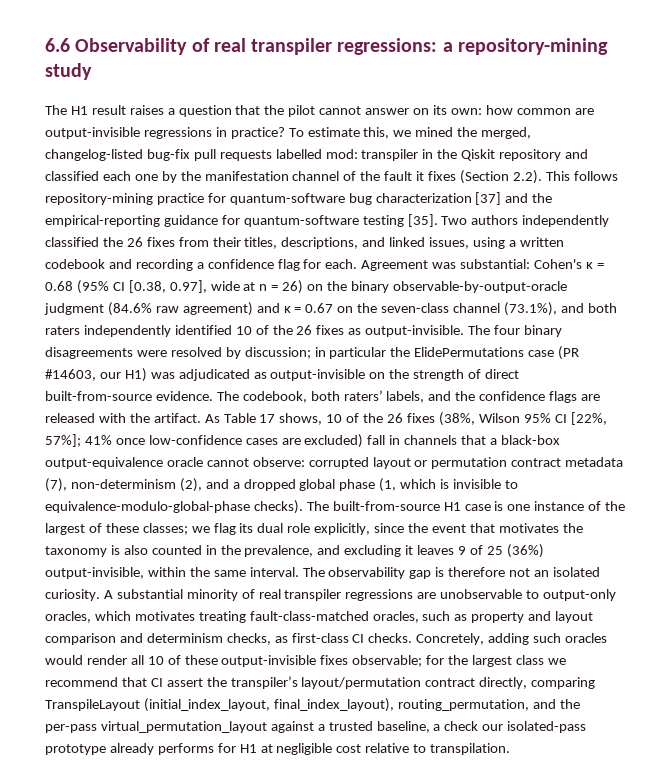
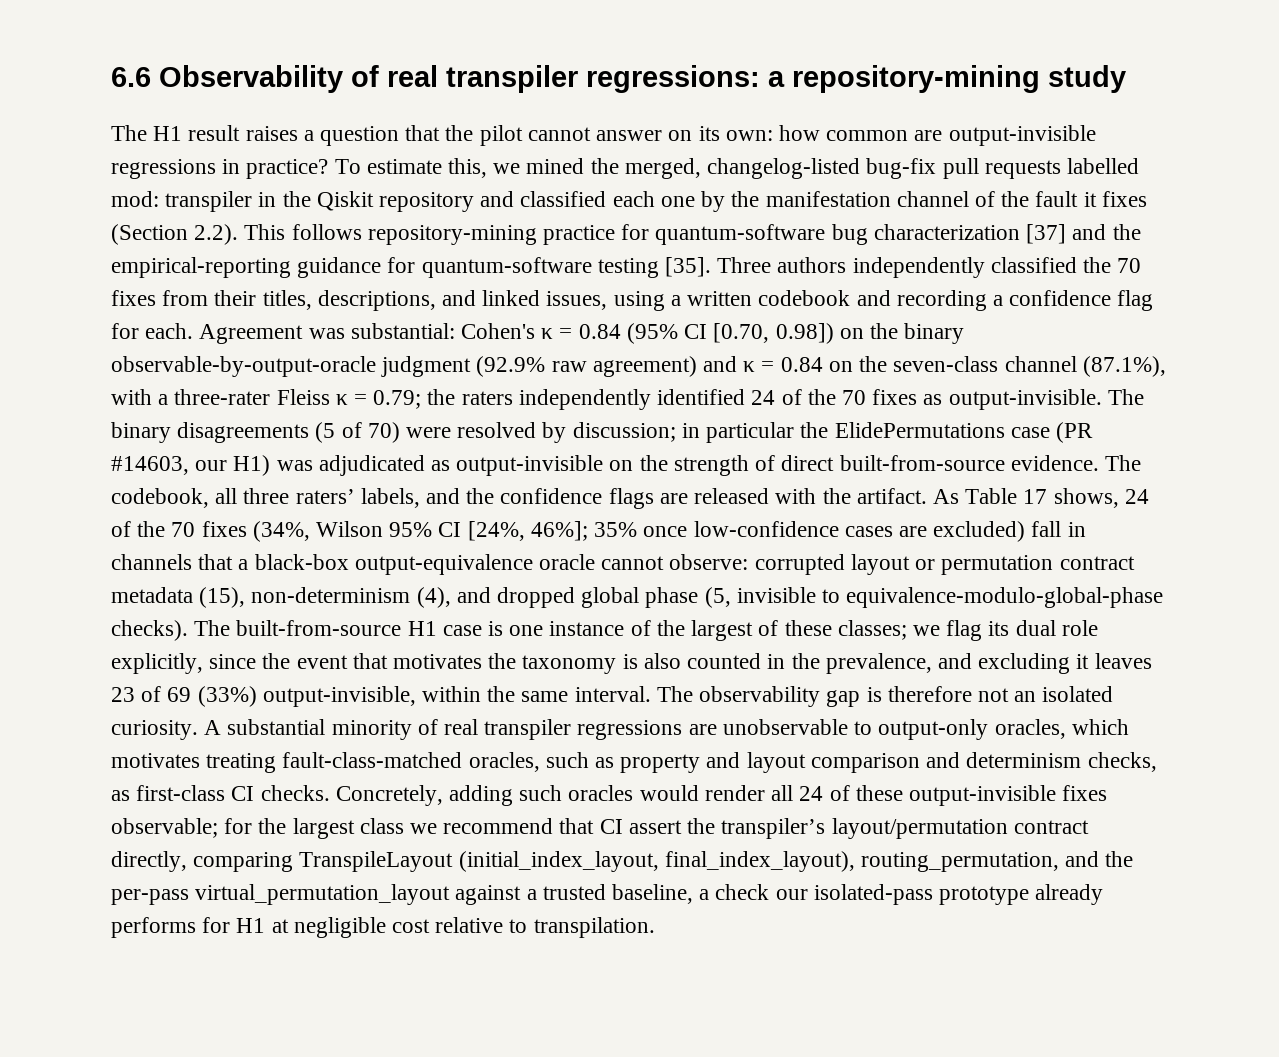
[441,216,468,225] Two -> [717,257,772,273] Three
[126,237,143,247] 26 -> [1117,258,1142,273] 70
[45,281,73,291] 0.68 -> [578,324,621,339] 0.84
[128,280,304,294] [0.38, 0.97], wide at n = 26) -> [713,323,834,344] [0.70, 0.98])
[107,302,152,316] (84.6% -> [476,356,546,377] (92.9%
[305,303,334,313] 0.67 -> [780,357,823,372] 0.84
[503,302,617,316] (73.1%), and both -> [1082,356,1166,377] [111,389,456,409] (87.1%), with a three-rater Fleiss κ = 0.79; the
[235,325,313,335] 10 of the 26 -> [751,389,866,405] 24 of the 70
[494,325,521,335] four -> (1144, 397) none
(133, 353) none -> [315,422,400,443] (5 of 70)
[310,391,340,401] both -> [215,488,290,504] all three
[326,412,607,426] [45,434,112,447] 10 of the 26 fixes (38%, Wilson 95% CI [22%, 57%]; 41% -> [1124,489,1149,504] [111,521,638,542] 24 of the 70 fixes (34%, Wilson 95% CI [24%, 46%]; 35%
[45,478,450,492] (7), non-determinism (2), and a dropped global phase (1, which is -> [199,587,731,608] (15), non-determinism (4), and dropped global phase (5,
[458,544,544,558] 9 of 25 (36%) -> [111,686,257,707] 23 of 69 (33%)
[147,656,164,665] 10 -> [799,786,824,801] 24

